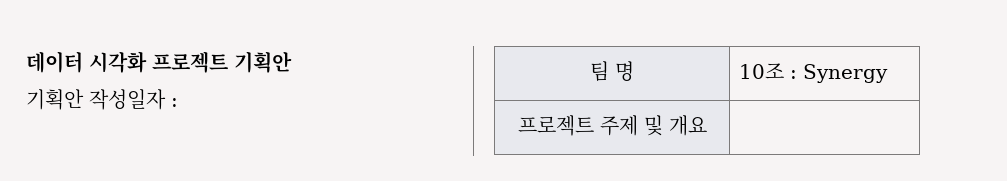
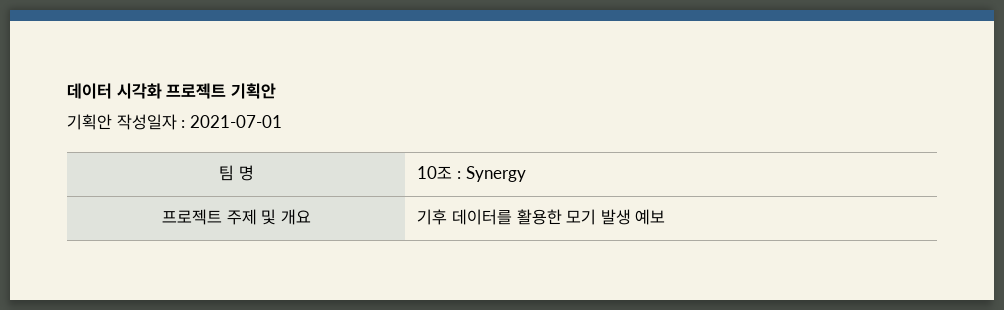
(178, 102) none -> [189,115,282,128] 2021-07-01
(707, 125) none -> [417,209,666,225] 기후 데이터를 활용한 모기 발생 예보

